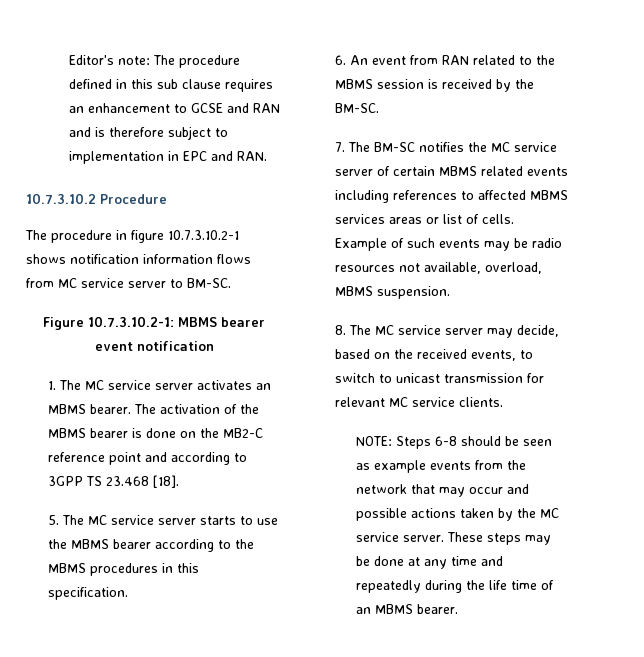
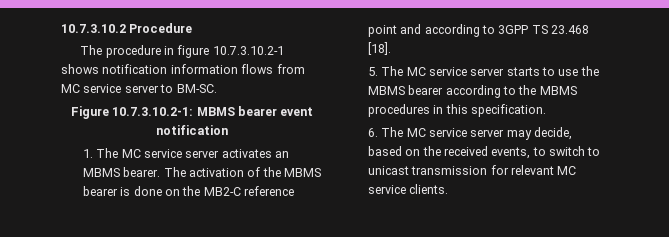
[69,55,241,68] [69,79,274,92] [69,103,281,113] [69,126,229,140] [69,151,268,164] Editor's note: The procedure defined in this sub clause requires an enhancement to GCSE and RAN and is therefore subject to implementation in EPC and RAN. // -> (61, 28) none
[349,55,555,65] [334,79,534,92] [334,103,379,113] [334,142,557,152] [334,166,568,176] [334,190,568,203] [334,214,514,224] [334,238,562,251] [334,262,542,274] [334,286,450,299] [334,325,346,335] An event from RAN related to the MBMS session is received by the BM-SC. // 7. The BM-SC notifies the MC service server of certain MBMS related events including references to affected MBMS services areas or list of cells. Example of such events may be radio resources not available, overload, MBMS suspension. // 8. -> (378, 132) none
[356,436,553,449] [356,460,527,473] [356,484,530,497] [356,508,560,521] [356,532,552,545] [356,556,504,569] [356,580,555,593] [356,604,459,614] // NOTE: Steps 6-8 should be seen as example events from the network that may occur and possible actions taken by the MC service server. These steps may be done at any time and repeatedly during the life time of an MBMS bearer. -> (449, 189) none

